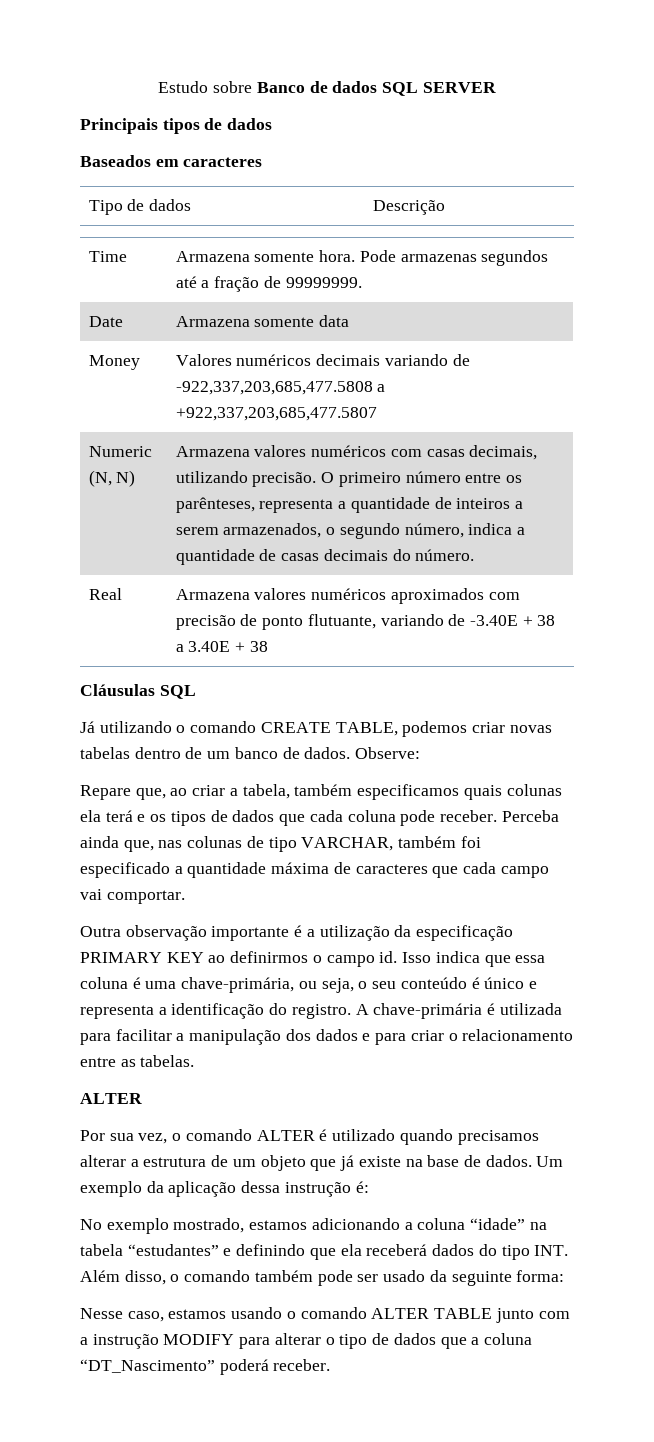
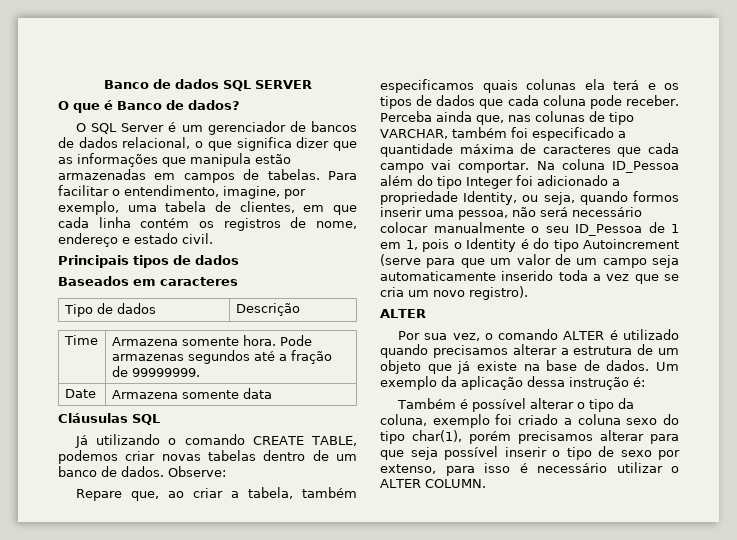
[158,81,253,93] Estudo sobre -> (103, 84) none
(496, 87) none -> [58,100,240,113] [76,121,357,135] [58,137,358,151] [58,153,291,167] [58,169,357,183] [58,185,306,199] [58,201,357,215] [58,217,357,231] [58,233,213,247] // O que é Banco de dados? // O SQL Server é um gerenciador de bancos de dados relacional, o que significa dizer que as informações que manipula estão armazenadas em campos de tabelas. Para facilitar o entendimento, imagine, por exemplo, uma tabela de clientes, em que cada linha contém os registros de nome, endereço e estado civil.
[88,355,140,370] [175,354,470,366] [175,381,386,395] [175,407,377,421] [88,446,152,457] [88,470,136,487] [175,445,538,460] [175,471,522,487] [175,497,523,513] [175,523,525,539] [175,549,475,565] [88,588,122,600] [175,588,520,604] [175,614,556,630] [175,641,268,652] // Money | Valores numéricos decimais variando de -922,337,203,685,477.5808 a +922,337,203,685,477.5807 // Numeric (N, N) | Armazena valores numéricos com casas decimais, utilizando precisão. O primeiro número entre os parênteses, representa a quantidade de inteiros a serem armazenados, o segundo número, indica a quantidade de casas decimais do número. // Real | Armazena valores numéricos aproximados com precisão de ponto flutuante, variando de -3.40E + 38 a 3.40E + 38 -> (272, 393) none
[80,925,514,941] [80,951,546,967] [80,977,537,993] [80,1003,562,1019] [80,1029,574,1045] [80,1055,195,1067] // Outra observação importante é a utilização da especificação PRIMARY KEY ao definirmos o campo id. Isso indica que essa coluna é uma chave-primária, ou seja, o seu conteúdo é único e representa a identificação do registro. A chave-primária é utilizada para facilitar a manipulação dos dados e para criar o relacionamento entre as tabelas. -> [536,159,679,173] [380,175,620,189] [380,191,679,205] [380,207,642,220] [380,222,679,236] [380,238,679,252] [380,254,679,268] [380,270,679,284] [380,286,528,300] Na coluna ID_Pessoa além do tipo Integer foi adicionado a propriedade Identity, ou seja, quando formos inserir uma pessoa, não será necessário colocar manualmente o seu ID_Pessoa de 1 em 1, pois o Identity é do tipo Autoincrement (serve para que um valor de um campo seja automaticamente inserido toda a vez que se cria um novo registro).
[80,1218,547,1234] [80,1244,569,1260] [80,1270,565,1286] [80,1307,570,1323] [80,1333,532,1349] [80,1359,331,1375] No exemplo mostrado, estamos adicionando a coluna “idade” na tabela “estudantes” e definindo que ela receberá dados do tipo INT. Além disso, o comando também pode ser usado da seguinte forma: // Nesse caso, estamos usando o comando ALTER TABLE junto com a instrução MODIFY para alterar o tipo de dados que a coluna “DT_Nascimento” poderá receber. -> [397,398,635,412] [380,414,679,428] [380,430,679,444] [380,446,680,460] [380,462,679,476] [380,479,486,488] Também é possível alterar o tipo da coluna, exemplo foi criado a coluna sexo do tipo char(1), porém precisamos alterar para que seja possível inserir o tipo de sexo por extenso, para isso é necessário utilizar o ALTER COLUMN.

